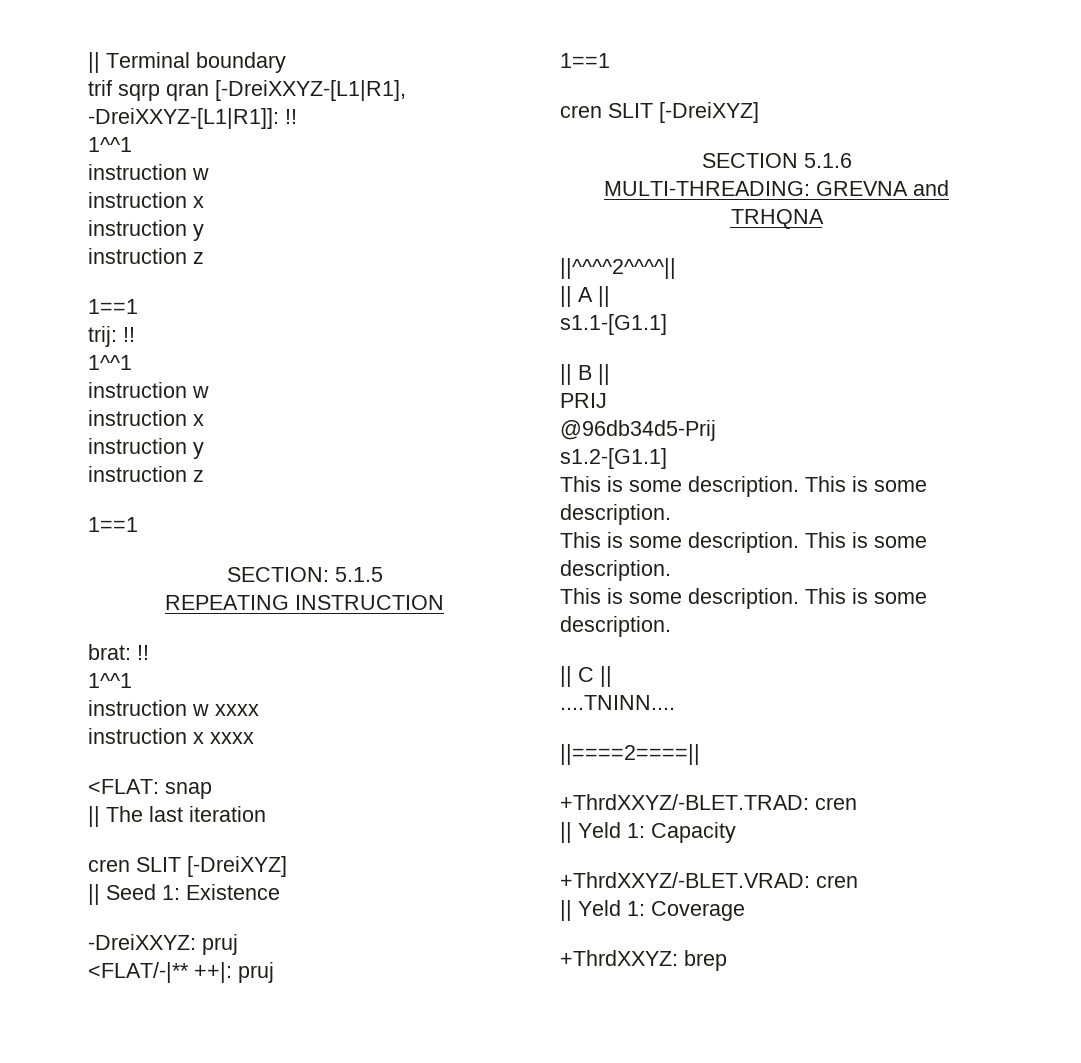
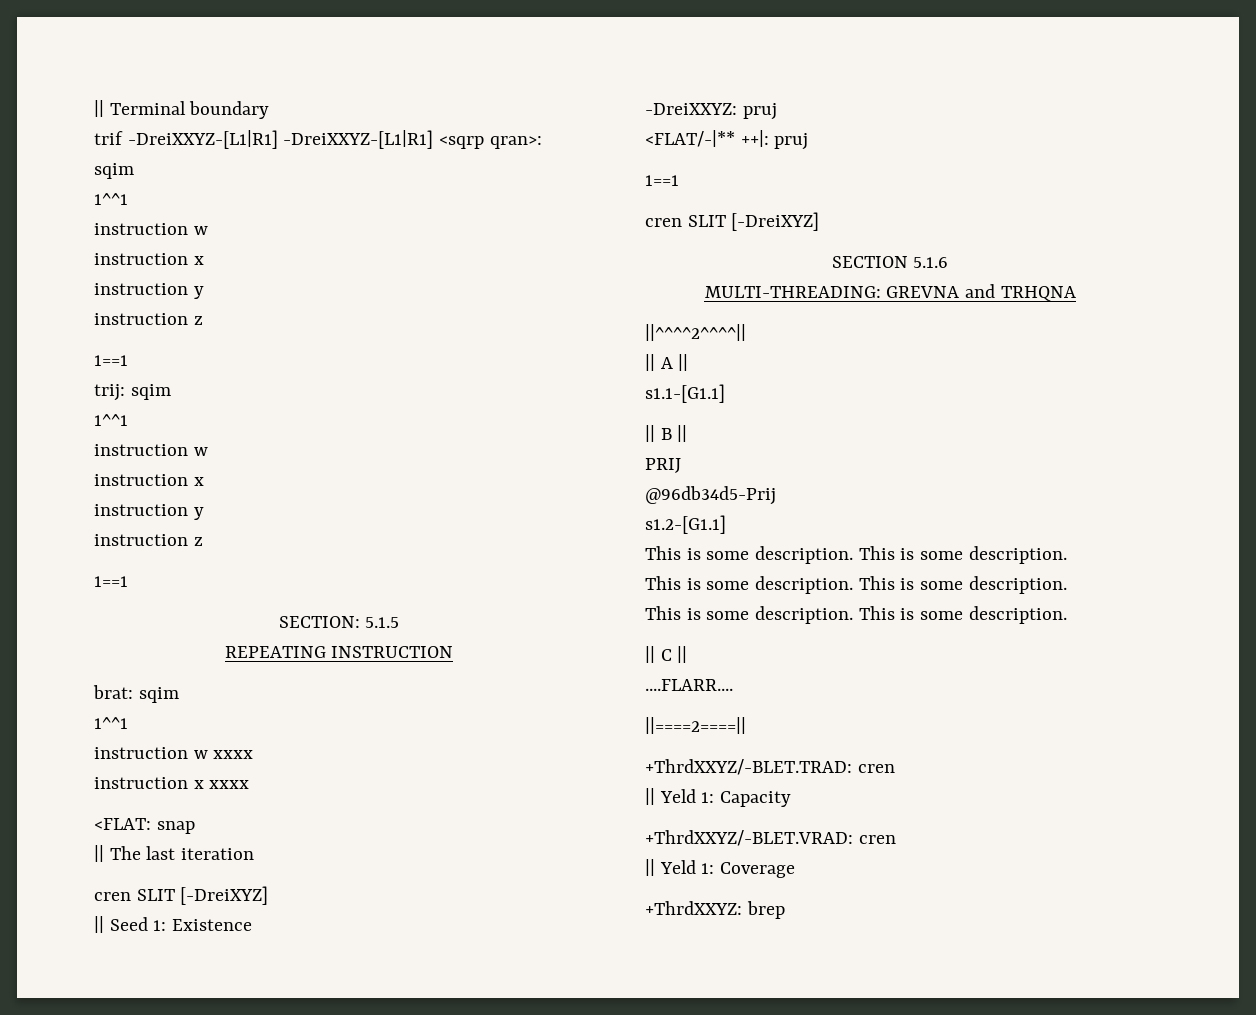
[118,80,406,101] [88,108,297,129] sqrp qran [-DreiXXYZ-[L1|R1], -DreiXXYZ-[L1|R1]]: !! -> [127,130,542,149] [94,163,134,179] -DreiXXYZ-[L1|R1] -DreiXXYZ-[L1|R1] <sqrp qran>: sqim
[123,327,135,342] !! -> [130,384,171,400] sqim
[137,645,149,660] !! -> [138,687,179,703] sqim
[560,695,675,710] ....TNINN.... -> [645,679,733,691] ....FLARR....

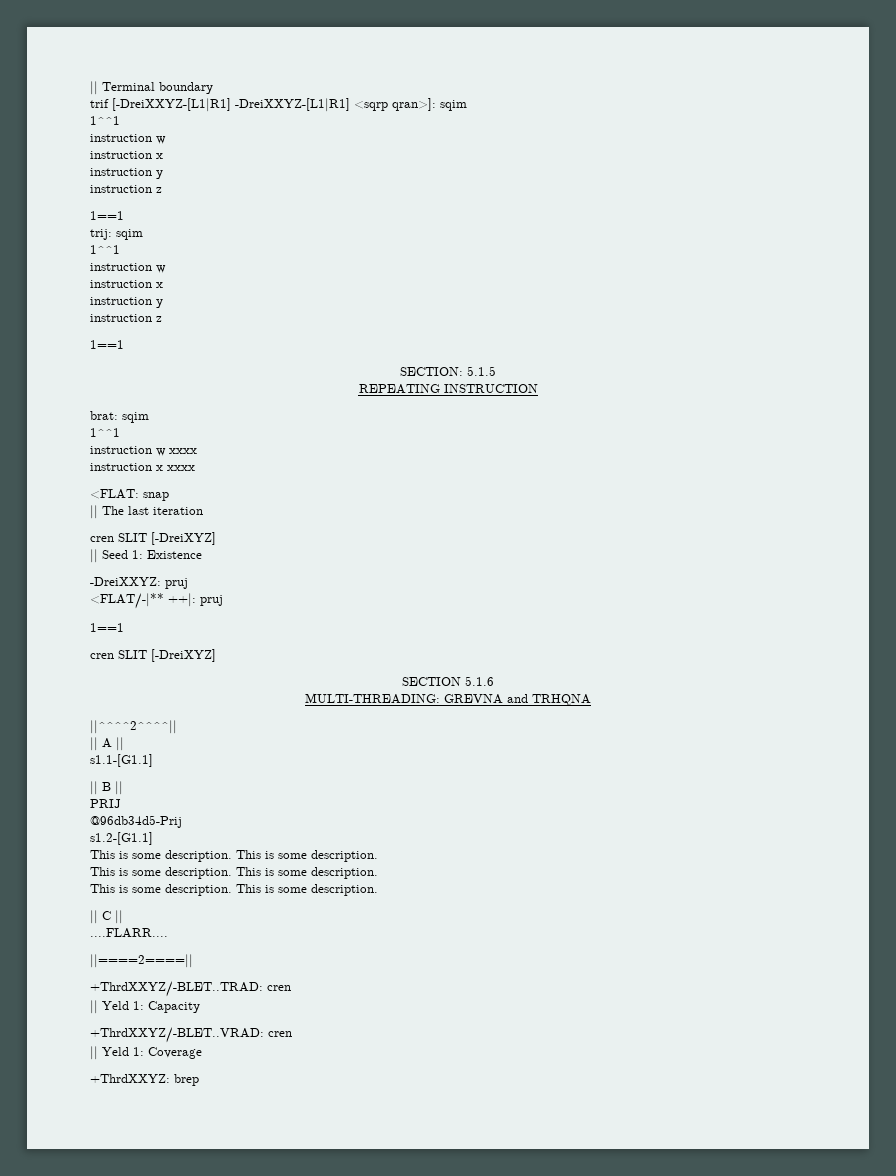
[127,130,278,149] -DreiXXYZ-[L1|R1] -> [112,98,231,112] [-DreiXXYZ-[L1|R1]
[489,136,542,149] qran>: -> [392,98,436,111] qran>]:
[645,759,852,775] +ThrdXXYZ/-BLET.TRAD: -> [90,981,263,997] +ThrdXXYZ/-BLET..TRAD:
[645,830,853,846] +ThrdXXYZ/-BLET.VRAD: -> [90,1027,264,1043] +ThrdXXYZ/-BLET..VRAD:

